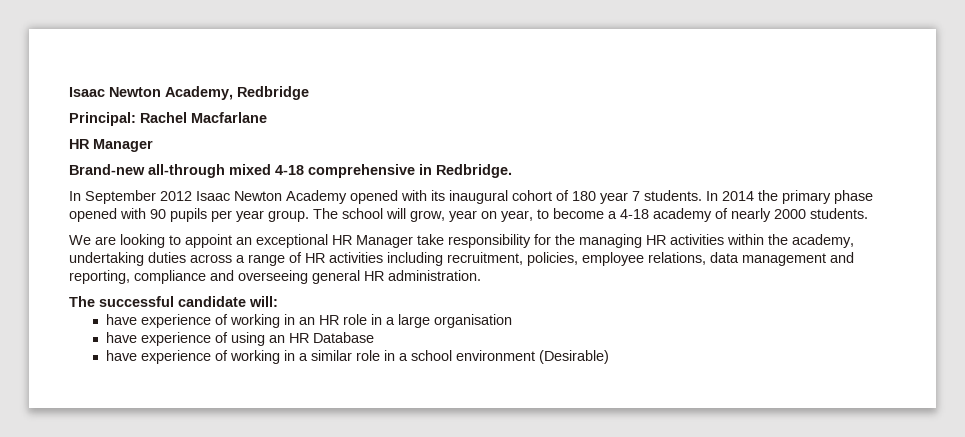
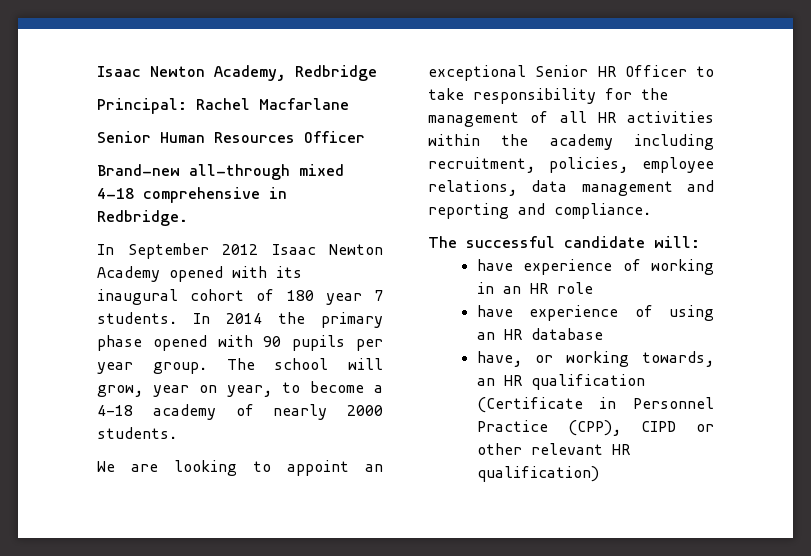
[69,139,153,152] HR Manager -> [97,131,365,143] Senior Human Resources Officer
[332,235,413,248] HR Manager -> [535,65,714,77] Senior HR Officer to
[579,234,642,248] managing -> [428,111,587,127] management of all
[792,234,854,248] [69,252,383,266] academy, undertaking duties across a range of HR activities -> [549,134,613,150] academy
[69,270,481,284] reporting, compliance and overseeing general HR administration. -> [428,203,651,219] reporting and compliance.
[370,314,512,328] in a large organisation -> (593, 288) none
[312,332,374,343] [105,350,609,364] Database // have experience of working in a similar role in a school environment (Desirable) -> [530,328,603,340] [476,351,714,367] [476,374,645,390] [476,397,714,413] [476,420,714,436] [476,443,630,455] [476,466,599,482] database // have, or working towards, an HR qualification (Certificate in Personnel Practice (CPP), CIPD or other relevant HR qualification)

